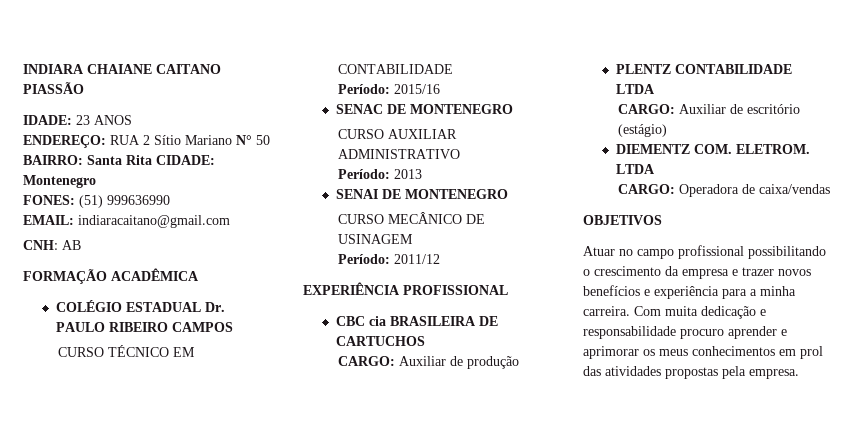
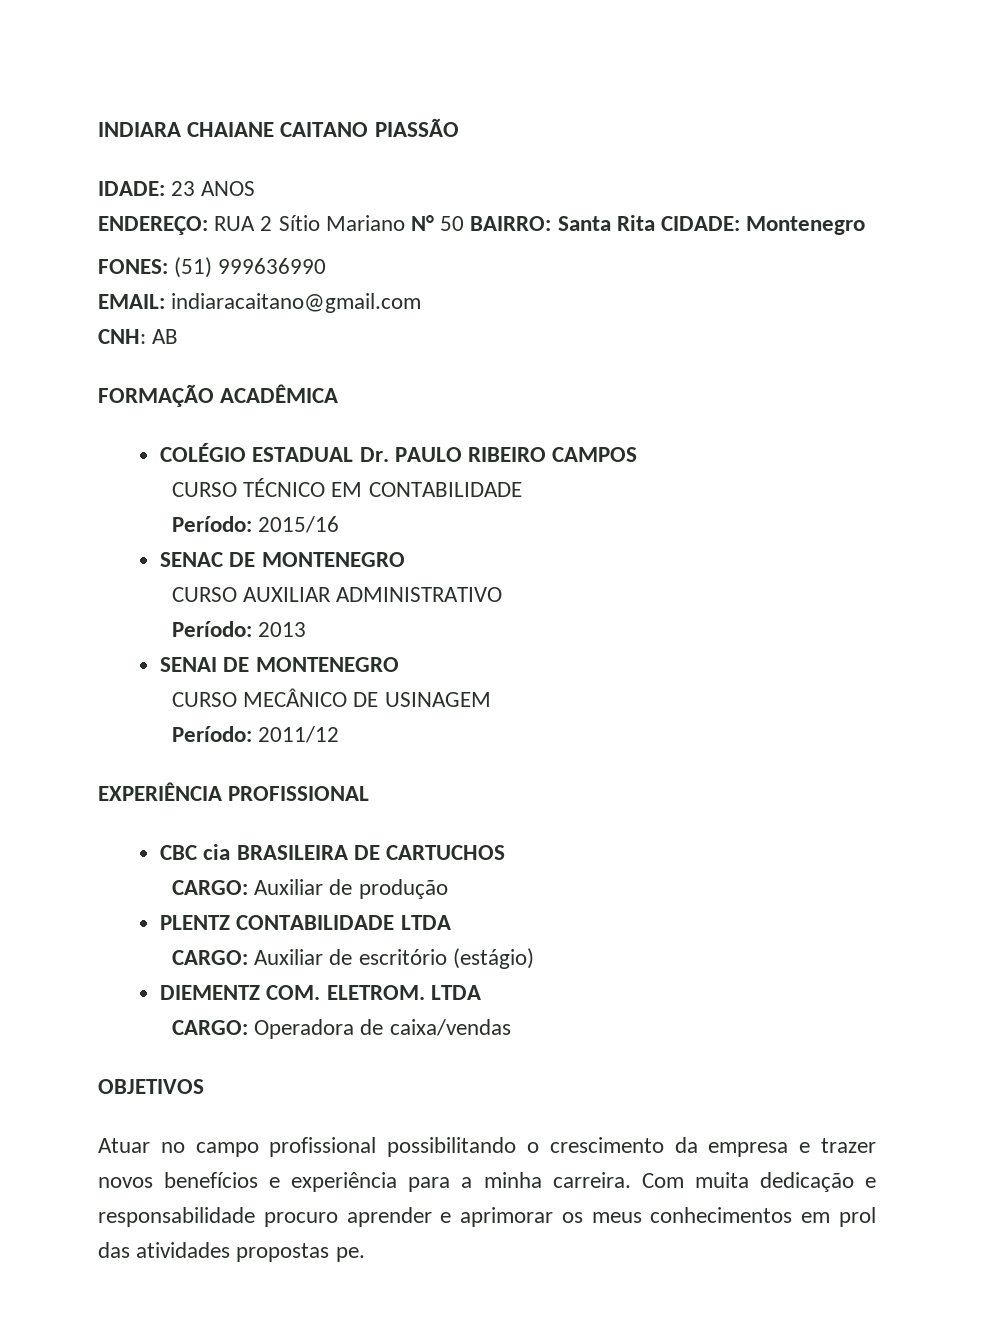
[722,366,799,379] pela empresa. -> [335,1247,365,1262] pe.

